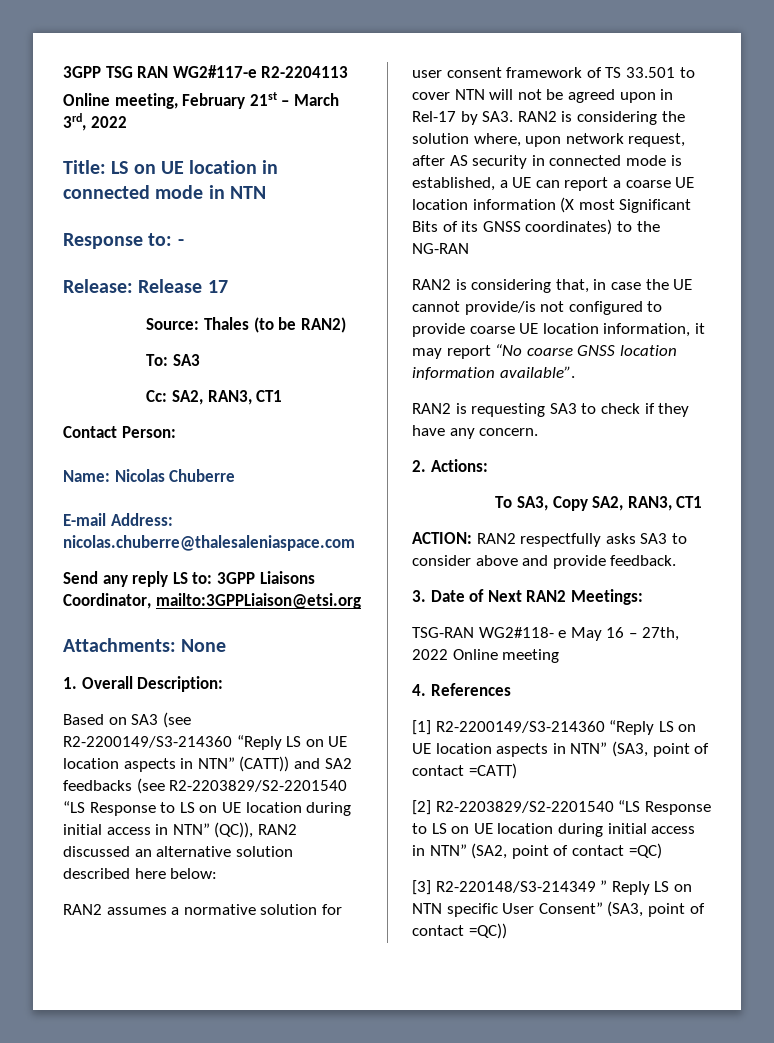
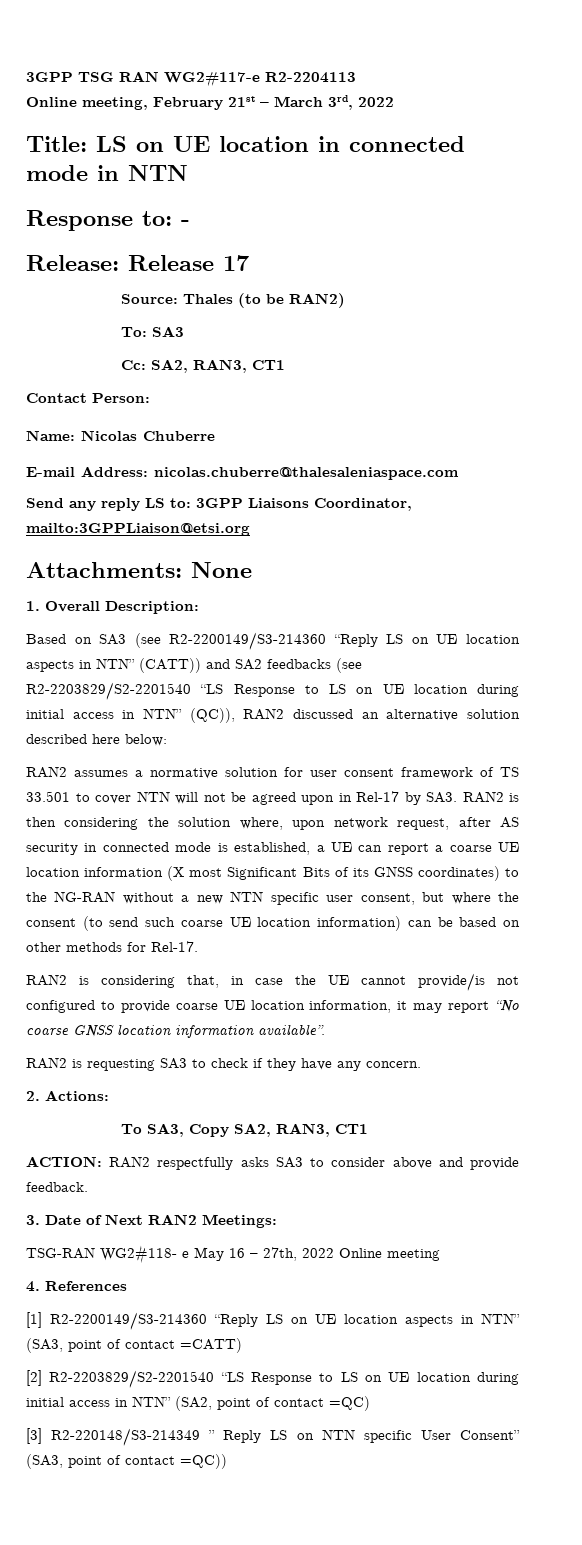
(573, 116) none -> [26,817,56,827] then
(469, 248) none -> [122,891,519,905] [26,916,521,931] [26,941,198,952] without a new NTN specific user consent, but where the consent (to send such coarse UE location information) can be based on other methods for Rel-17.

